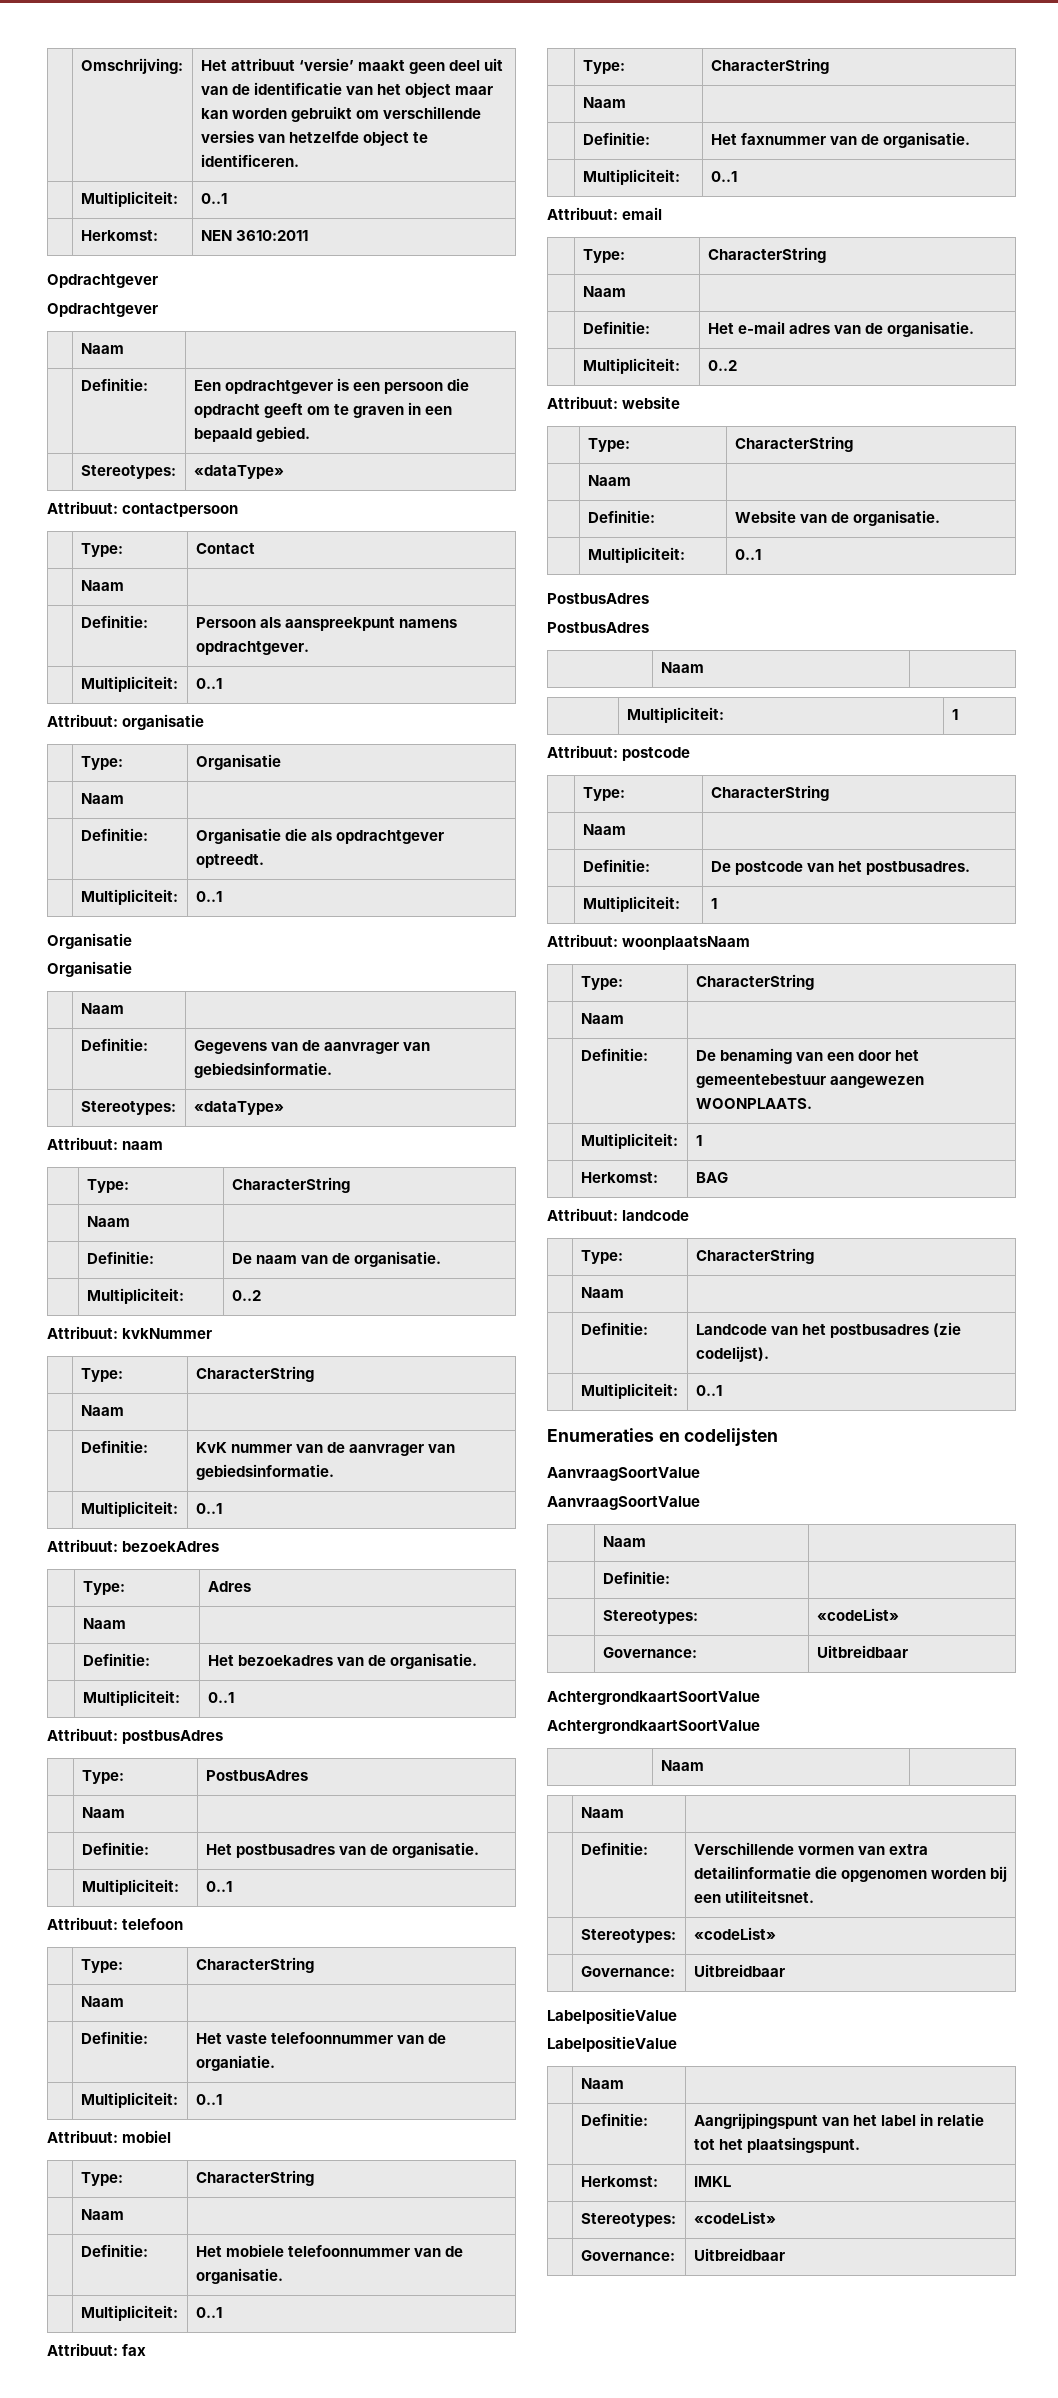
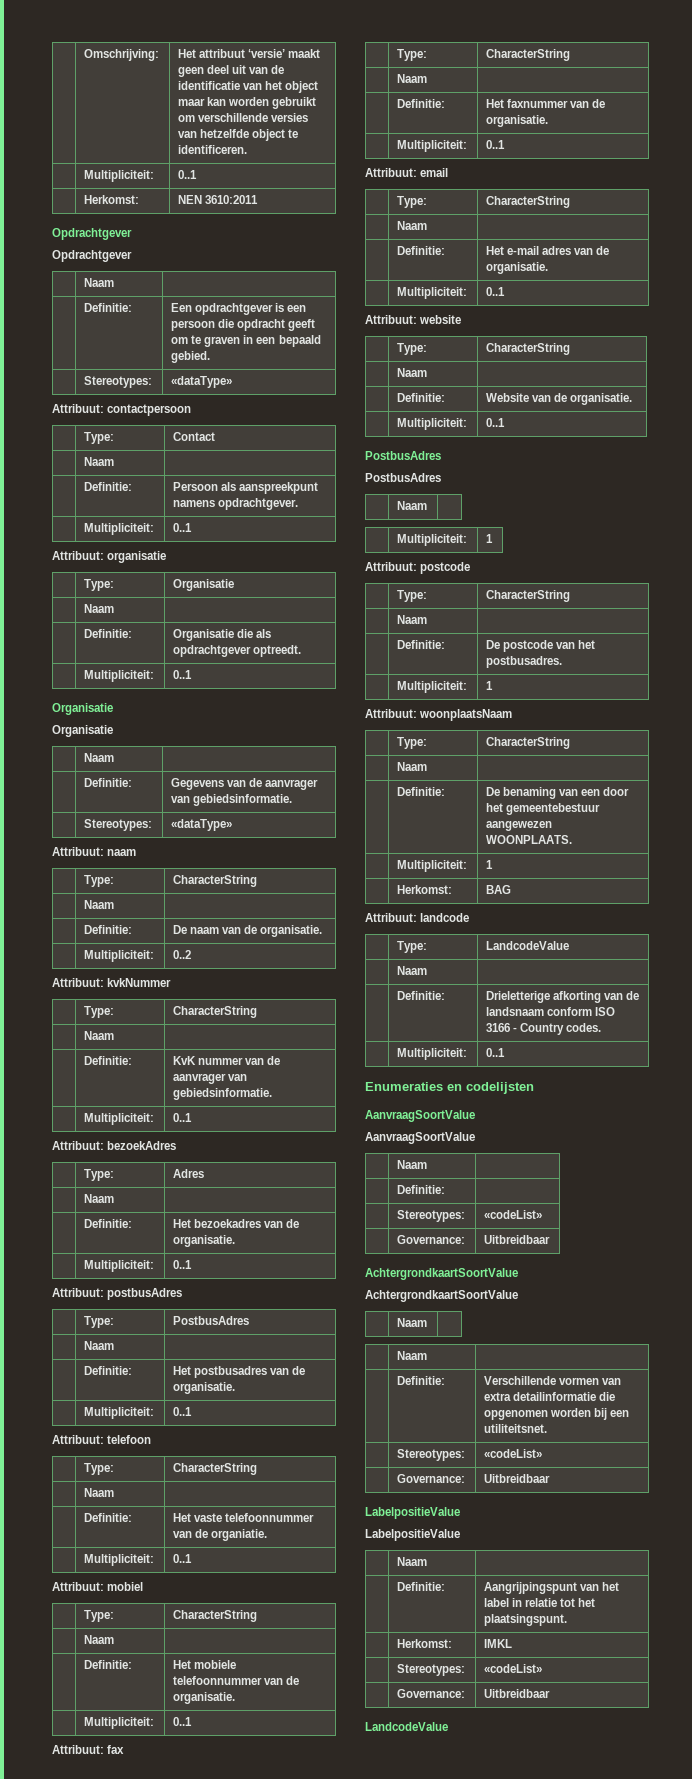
[707,360,737,371] 0..2 -> [486,287,506,296] 0..1
[695,1248,814,1264] [580,1287,624,1298] [580,1322,648,1335] [695,1322,962,1338] [695,1346,769,1362] CharacterString // | Naam | // | Definitie: | Landcode van het postbusadres (zie codelijst). -> [486,941,570,950] [397,966,428,975] [397,991,446,1000] [486,991,640,1003] [486,1007,616,1016] [486,1023,602,1035] LandcodeValue // | Naam | // | Definitie: | Drieletterige afkorting van de landsnaam conform ISO 3166 - Country codes.
(785, 2254) none -> [365,1722,448,1731] // LandcodeValue

